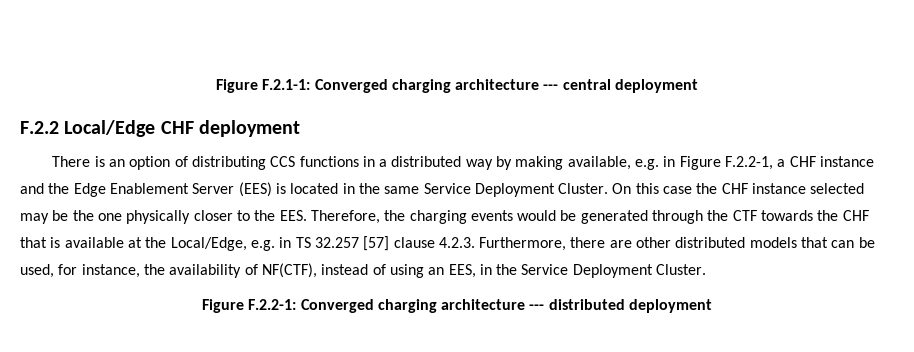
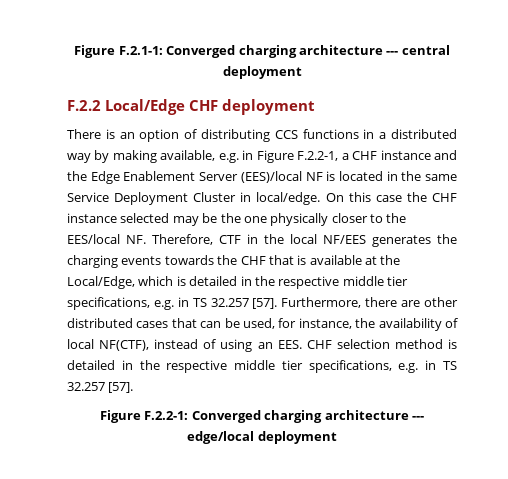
[238,182,272,197] (EES) -> [240,171,323,183] (EES)/local NF
[558,183,609,194] Cluster. -> [193,192,321,205] Cluster in local/edge.
[279,210,757,224] EES. Therefore, the charging events would be generated through the CTF -> [67,234,457,247] [67,255,162,268] EES/local NF. Therefore, CTF in the local NF/EES generates the charging events
[250,236,475,251] e.g. in TS 32.257 [57] clause 4.2.3. -> [138,276,408,289] [67,297,278,310] which is detailed in the respective middle tier specifications, e.g. in TS 32.257 [57].
[749,237,797,248] models -> [136,321,169,328] cases
(258, 269) none -> [67,339,94,349] local
[448,264,707,278] EES, in the Service Deployment Cluster. -> [277,339,457,349] [67,360,457,373] [67,382,134,393] EES. CHF selection method is detailed in the respective middle tier specifications, e.g. in TS 32.257 [57].
[548,299,625,310] distributed -> [187,431,255,444] edge/local

